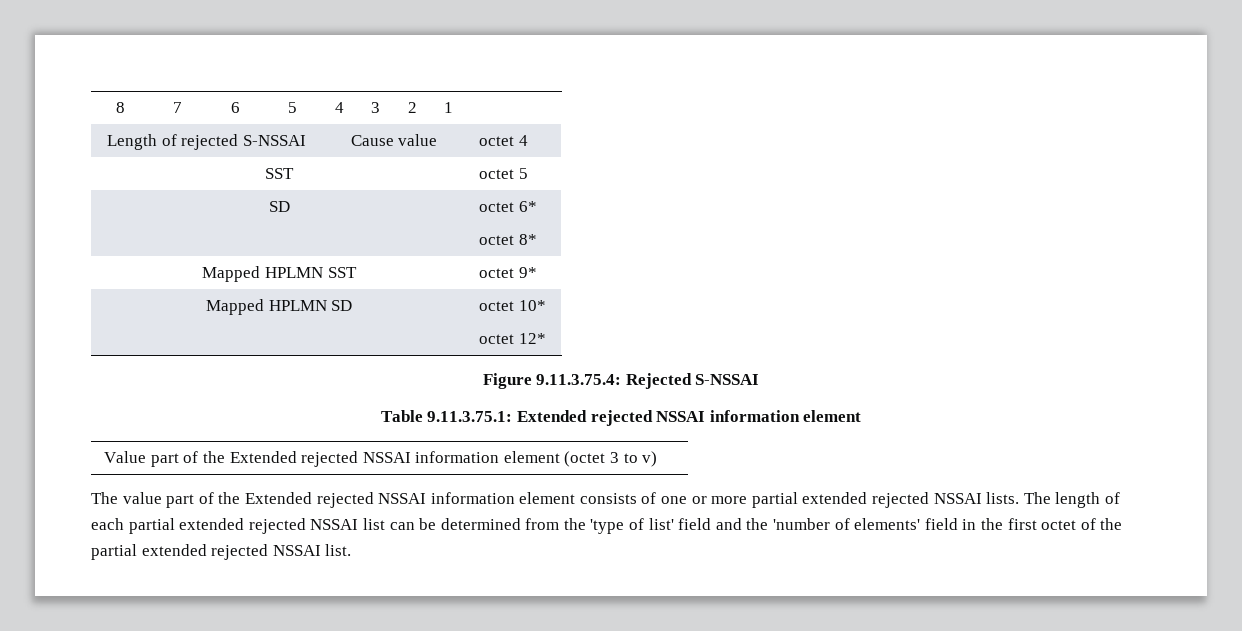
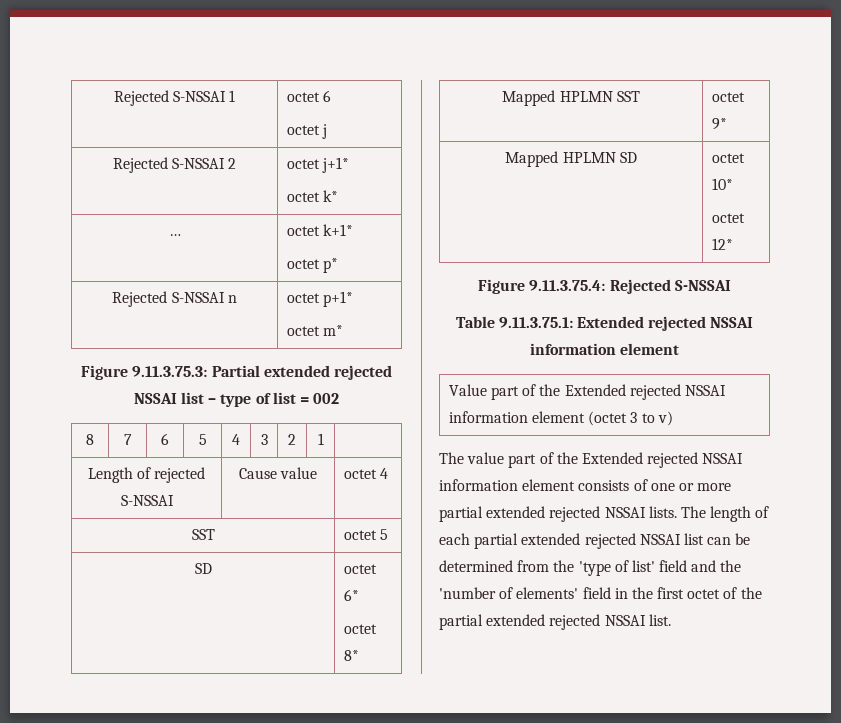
(115, 107) none -> [113,90,236,106] [286,90,332,102] [286,124,328,139] [112,157,237,173] [286,157,350,173] [286,190,339,202] [168,234,181,236] [286,224,354,236] [286,258,339,273] [112,291,237,307] [286,291,354,307] [286,325,344,336] [81,365,392,380] [133,392,340,407] Rejected S-NSSAI 1 | octet 6 // octet j // Rejected S-NSSAI 2 | octet j+1* // octet k* // … | octet k+1* // octet p* // Rejected S-NSSAI n | octet p+1* // octet m* // Figure 9.11.3.75.3: Partial extended rejected NSSAI list – type of list = 002 //

